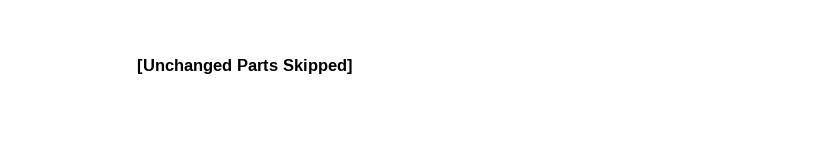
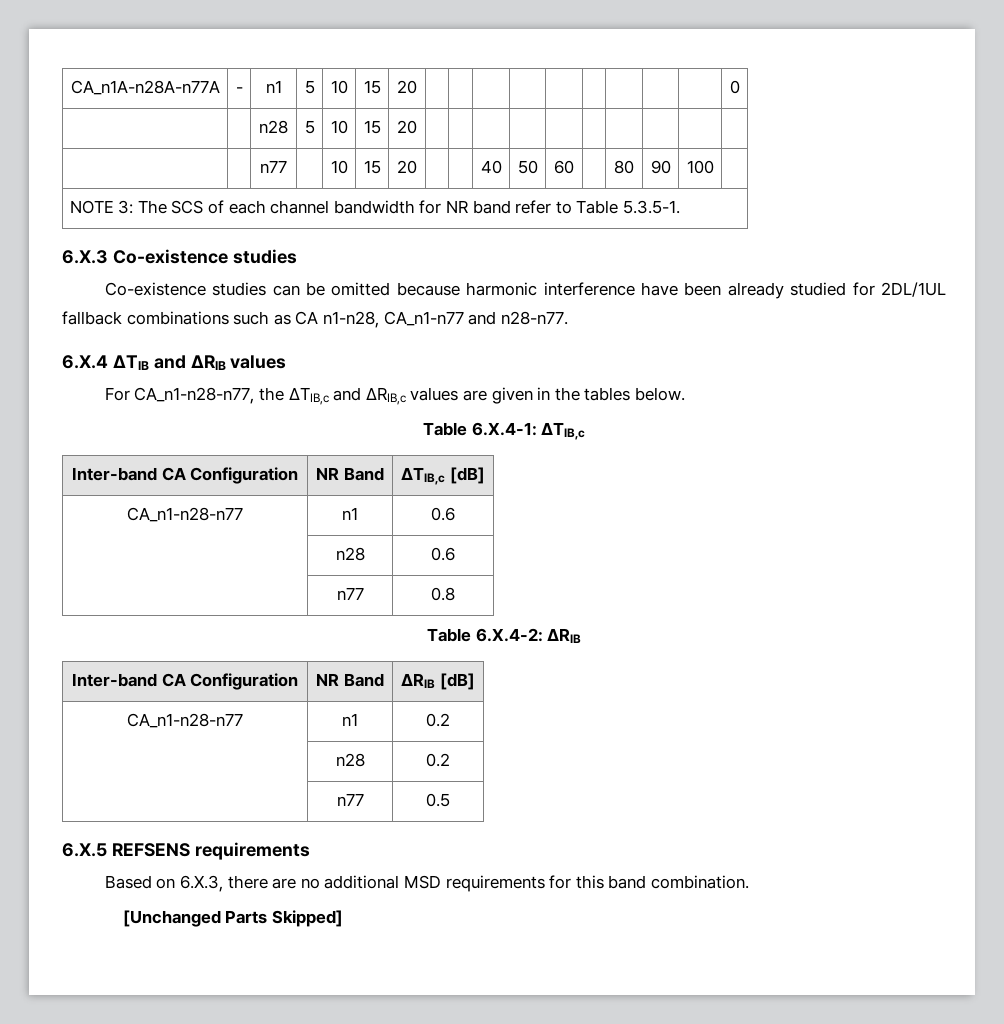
(136, 66) none -> [70,80,220,95] [235,87,243,93] [265,80,282,93] [304,80,315,94] [330,80,348,94] [363,80,381,94] [397,80,417,94] [729,80,740,94] [259,120,288,134] [304,120,315,134] [330,120,348,134] [363,120,381,134] [397,120,417,134] [260,160,287,173] [330,160,348,174] [363,160,381,174] [397,160,417,174] [480,160,502,174] [517,160,538,174] [554,160,574,174] [614,160,634,174] [650,160,671,174] [686,160,714,174] [69,200,680,214] [62,249,297,264] [104,282,947,299] [62,311,568,328] [62,355,287,370] [104,387,685,405] [422,422,586,440] [71,467,299,484] [316,467,384,481] [401,467,485,485] [127,507,243,522] [342,507,358,520] [431,507,455,521] [335,547,365,561] [431,547,455,561] [336,587,364,600] [431,587,455,601] [426,628,582,643] [71,673,299,690] [316,673,384,687] [401,673,475,690] [127,713,243,728] [342,713,358,726] [426,713,450,727] [335,753,365,767] [426,753,450,767] [336,793,364,806] [426,793,450,807] [62,842,310,860] [104,875,749,892] CA_n1A-n28A-n77A | - | n1 | 5 | 10 | 15 | 20 | | | | | | | | | | 0 // | | n28 | 5 | 10 | 15 | 20 | | | | | | | | | | // | | n77 | | 10 | 15 | 20 | | | 40 | 50 | 60 | | 80 | 90 | 100 | // NOTE 3: The SCS of each channel bandwidth for NR band refer to Table 5.3.5-1. // 6.X.3 Co-existence studies // Co-existence studies can be omitted because harmonic interference have been already studied for 2DL/1UL fallback combinations such as CA n1-n28, CA_n1-n77 and n28-n77. // 6.X.4 ∆TIB and ∆RIB values // For CA_n1-n28-n77, the ΔTIB,c and ΔRIB,c values are given in the tables below. // Table 6.X.4-1: ΔTIB,c // Inter-band CA Configuration | NR Band | ΔTIB,c [dB] // CA_n1-n28-n77 | n1 | 0.6 // | n28 | 0.6 // | n77 | 0.8 // Table 6.X.4-2: ΔRIB // Inter-band CA Configuration | NR Band | ΔRIB [dB] // CA_n1-n28-n77 | n1 | 0.2 // | n28 | 0.2 // | n77 | 0.5 // 6.X.5 REFSENS requirements // Based on 6.X.3, there are no additional MSD requirements for this band combination. //

